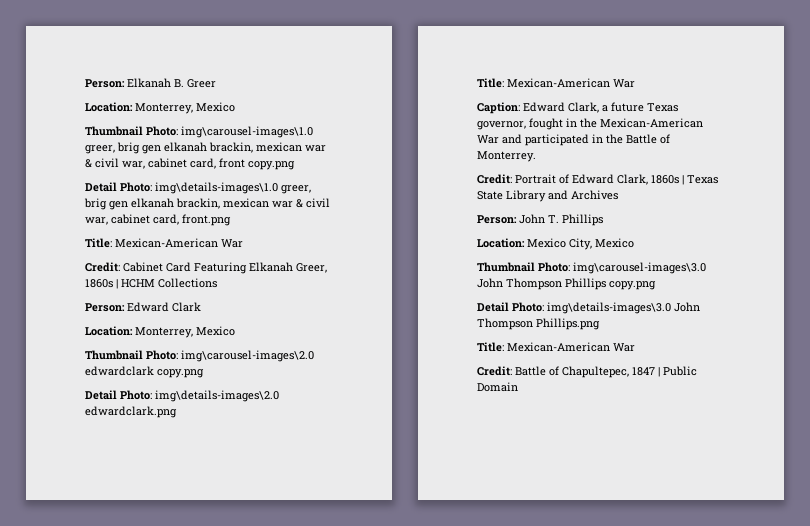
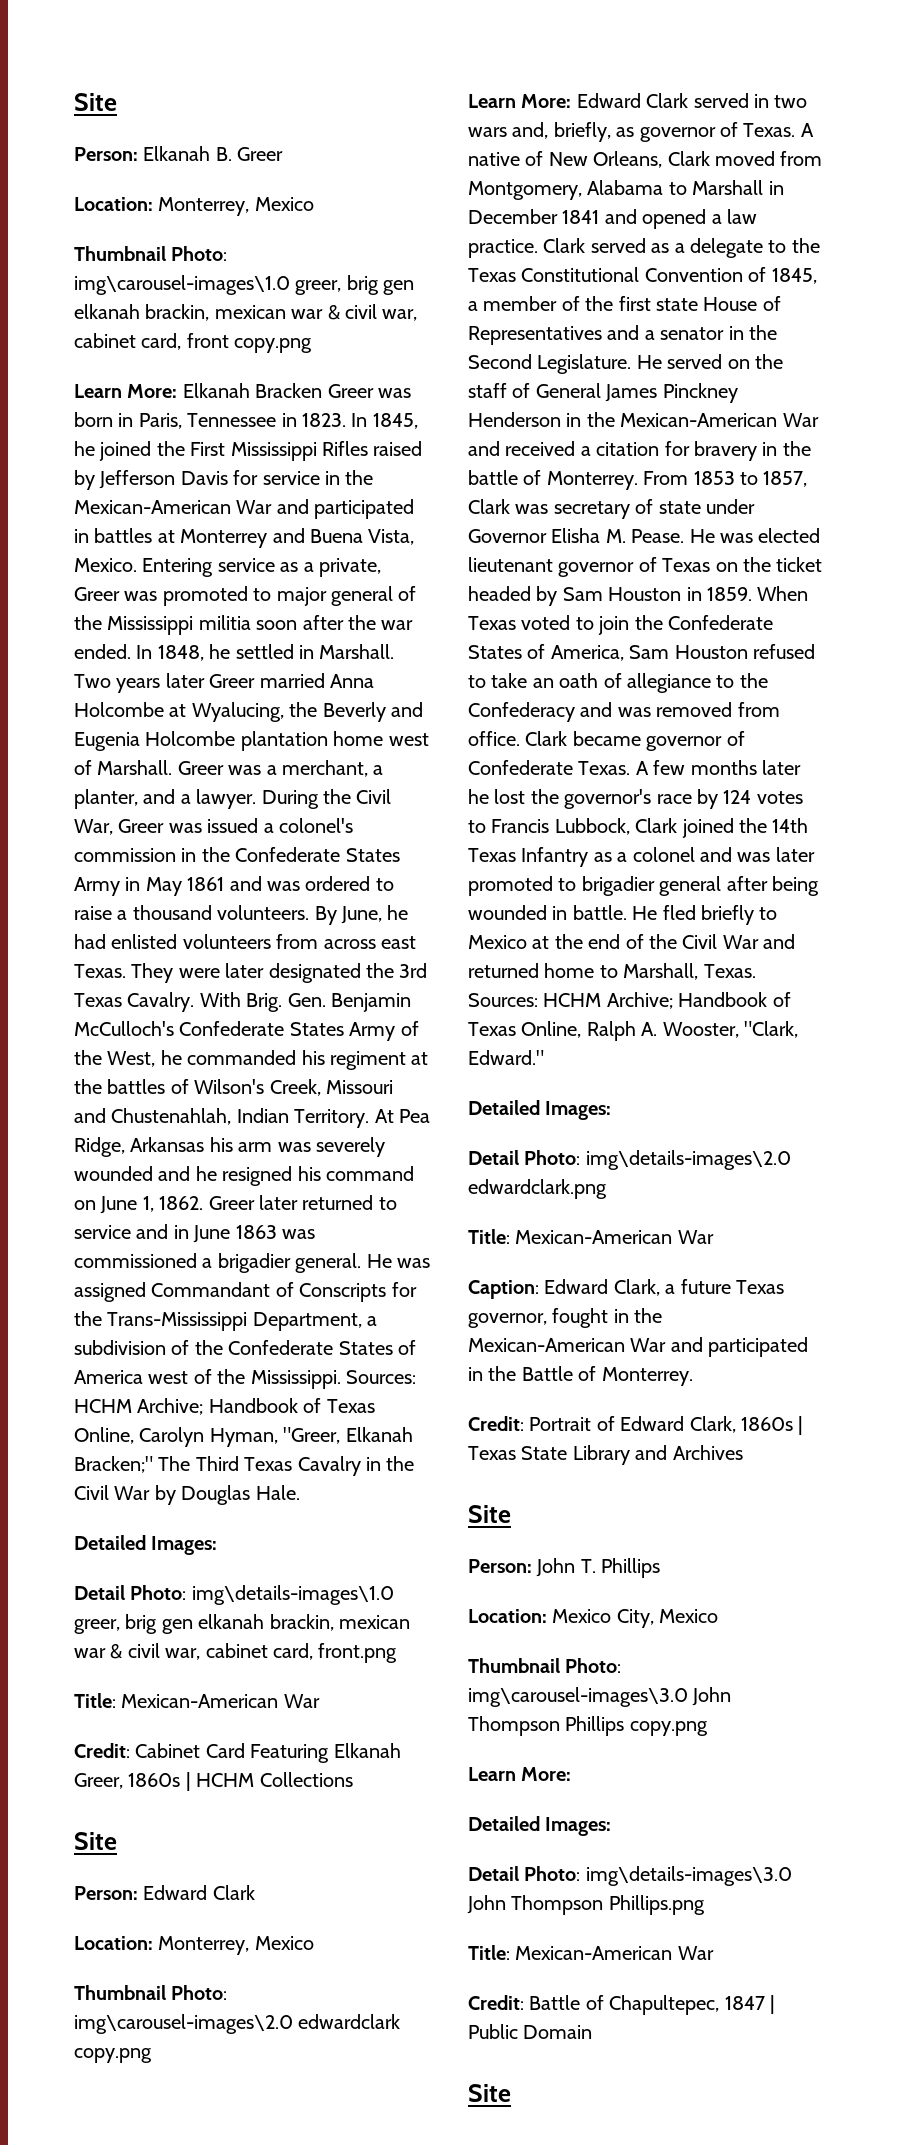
(85, 83) none -> [74,93,117,111] Site //
(295, 165) none -> [74,383,411,398] [74,412,418,429] [74,441,423,461] [74,470,374,490] [74,499,415,519] [74,528,415,548] [74,558,381,577] [74,586,417,606] [74,615,414,635] [74,644,395,661] [74,673,374,693] [74,702,423,722] [74,731,429,751] [74,760,384,777] [74,789,392,809] [74,818,353,835] [74,847,400,862] [74,876,394,896] [74,905,409,925] [74,934,416,949] [74,963,428,983] [74,992,411,1012] [74,1021,419,1041] [74,1050,429,1070] [74,1079,393,1096] [74,1108,430,1128] [74,1137,385,1157] [74,1166,414,1186] [74,1195,397,1214] [74,1224,315,1243] [74,1253,430,1273] [74,1282,417,1302] [74,1311,378,1331] [74,1340,416,1355] [74,1369,416,1389] [74,1398,375,1415] [74,1427,413,1447] [74,1456,415,1476] [74,1485,300,1505] [74,1535,218,1555] // Learn More: Elkanah Bracken Greer was born in Paris, Tennessee in 1823. In 1845, he joined the First Mississippi Rifles raised by Jefferson Davis for service in the Mexican-American War and participated in battles at Monterrey and Buena Vista, Mexico. Entering service as a private, Greer was promoted to major general of the Mississippi militia soon after the war ended. In 1848, he settled in Marshall. Two years later Greer married Anna Holcombe at Wyalucing, the Beverly and Eugenia Holcombe plantation home west of Marshall. Greer was a merchant, a planter, and a lawyer. During the Civil War, Greer was issued a colonel's commission in the Confederate States Army in May 1861 and was ordered to raise a thousand volunteers. By June, he had enlisted volunteers from across east Texas. They were later designated the 3rd Texas Cavalry. With Brig. Gen. Benjamin McCulloch's Confederate States Army of the West, he commanded his regiment at the battles of Wilson's Creek, Missouri and Chustenahlah, Indian Territory. At Pea Ridge, Arkansas his arm was severely wounded and he resigned his command on June 1, 1862. Greer later returned to service and in June 1863 was commissioned a brigadier general. He was assigned Commandant of Conscripts for the Trans-Mississippi Department, a subdivision of the Confederate States of America west of the Mississippi. Sources: HCHM Archive; Handbook of Texas Online, Carolyn Hyman, "Greer, Elkanah Bracken;" The Third Texas Cavalry in the Civil War by Douglas Hale. // Detailed Images:
(217, 283) none -> [74,1832,117,1850] // Site
(204, 373) none -> [468,93,808,108] [468,122,814,142] [468,151,823,168] [468,180,784,200] [468,209,757,229] [468,238,820,258] [468,267,817,284] [468,296,781,311] [468,325,777,345] [468,354,783,374] [468,383,738,403] [468,412,819,427] [468,441,811,461] [468,470,808,490] [468,499,755,519] [468,528,821,543] [468,557,823,577] [468,586,809,606] [468,615,773,635] [468,644,815,661] [468,673,768,693] [468,702,780,722] [468,731,745,751] [468,760,801,775] [468,789,803,809] [468,818,809,838] [468,847,815,867] [468,876,819,896] [468,905,778,925] [468,934,796,949] [468,963,756,980] [468,992,791,1009] [468,1021,798,1041] [468,1050,544,1065] [468,1100,612,1120] // Learn More: Edward Clark served in two wars and, briefly, as governor of Texas. A native of New Orleans, Clark moved from Montgomery, Alabama to Marshall in December 1841 and opened a law practice. Clark served as a delegate to the Texas Constitutional Convention of 1845, a member of the first state House of Representatives and a senator in the Second Legislature. He served on the staff of General James Pinckney Henderson in the Mexican-American War and received a citation for bravery in the battle of Monterrey. From 1853 to 1857, Clark was secretary of state under Governor Elisha M. Pease. He was elected lieutenant governor of Texas on the ticket headed by Sam Houston in 1859. When Texas voted to join the Confederate States of America, Sam Houston refused to take an oath of allegiance to the Confederacy and was removed from office. Clark became governor of Confederate Texas. A few months later he lost the governor's race by 124 votes to Francis Lubbock, Clark joined the 14th Texas Infantry as a colonel and was later promoted to brigadier general after being wounded in battle. He fled briefly to Mexico at the end of the Civil War and returned home to Marshall, Texas. Sources: HCHM Archive; Handbook of Texas Online, Ralph A. Wooster, "Clark, Edward." // Detailed Images:
(618, 195) none -> [468,1505,511,1523] // Site
(656, 285) none -> [468,1767,572,1781] [468,1816,612,1836] // Learn More: // Detailed Images:
(518, 387) none -> [468,2084,511,2102] // Site

